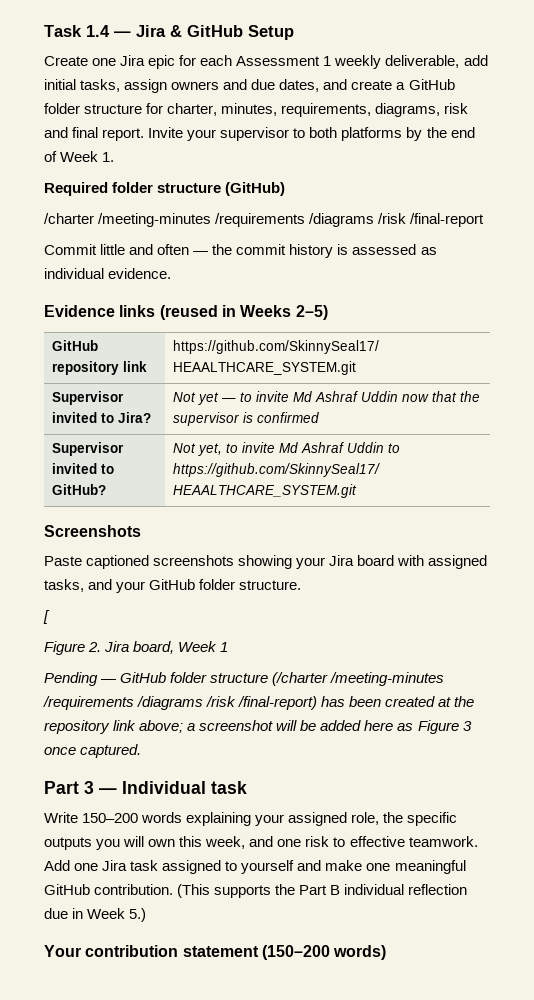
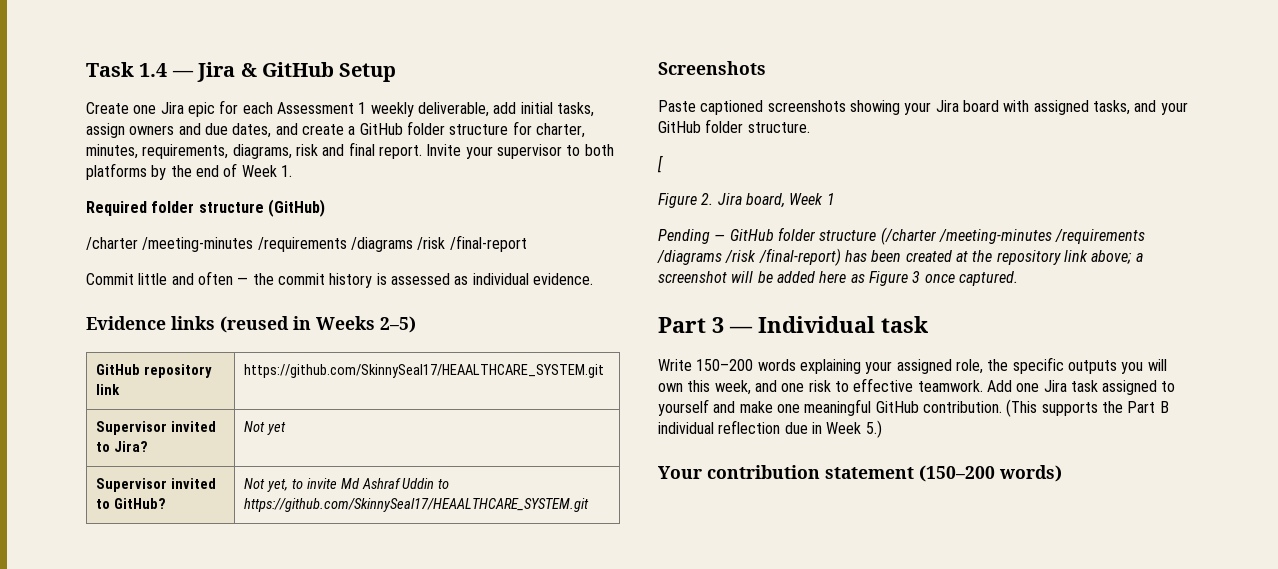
[220,391,480,402] [172,412,319,426] — to invite Md Ashraf Uddin now that the supervisor is confirmed -> (286, 428) none

